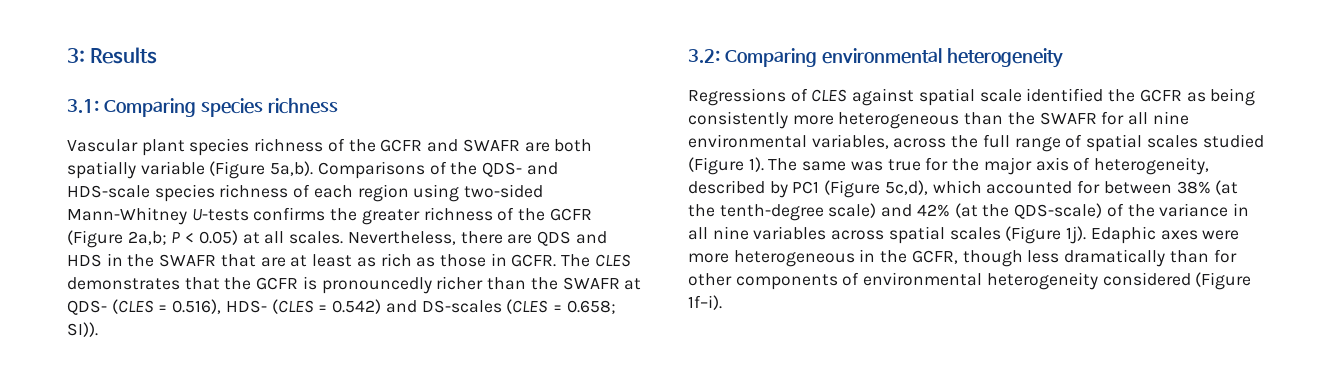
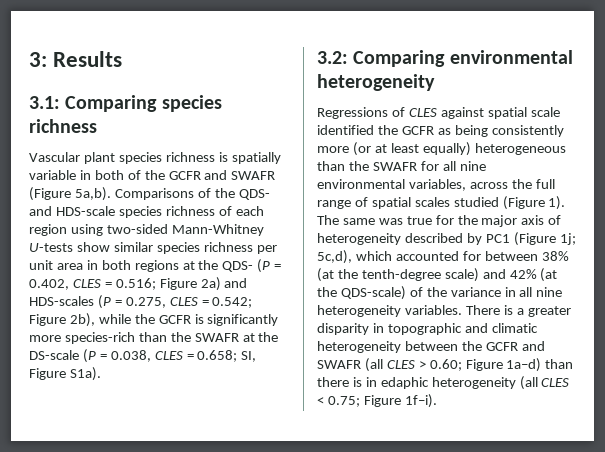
(324, 145) none -> [218,152,281,164] [29,170,124,180] is spatially variable in both
[524,139,593,152] [67,161,205,179] are both spatially variable -> (276, 175) none
[253,207,592,225] [67,230,607,248] [67,253,631,267] [67,276,642,294] [67,299,616,315] [67,322,98,337] confirms the greater richness of the GCFR (Figure 2a,b; P < 0.05) at all scales. Nevertheless, there are QDS and HDS in the SWAFR that are at least as rich as those in GCFR. The CLES demonstrates that the GCFR is pronouncedly richer than the SWAFR at QDS- (CLES = 0.516), HDS- (CLES = 0.542) and DS-scales (CLES = 0.658; SI)). -> [76,242,277,254] [29,259,282,273] [29,277,248,291] [29,295,253,309] [29,313,279,327] [29,332,279,344] [29,349,257,363] [29,367,101,381] show similar species richness per unit area in both regions at the QDS- (P = 0.402, CLES = 0.516; Figure 2a) and HDS-scales (P = 0.275, CLES = 0.542; Figure 2b), while the GCFR is significantly more species-rich than the SWAFR at the DS-scale (P = 0.038, CLES = 0.658; SI, Figure S1a).
(834, 120) none -> [352,142,471,156] (or at least equally)
[1093,157,1209,175] heterogeneity, -> [317,233,401,245] heterogeneity
(881, 189) none -> [559,233,576,245] 1j;
[753,226,1240,244] [688,249,1237,267] [688,272,1252,290] variables across spatial scales (Figure 1j). Edaphic axes were more heterogeneous in the GCFR, though less dramatically than for other components of environmental heterogeneity considered (Figure -> [317,305,571,317] [317,323,538,335] [317,341,545,353] [317,358,574,372] [317,376,570,390] [317,395,401,407] heterogeneity variables. There is a greater disparity in topographic and climatic heterogeneity between the GCFR and SWAFR (all CLES > 0.60; Figure 1a–d) than there is in edaphic heterogeneity (all CLES < 0.75; Figure

